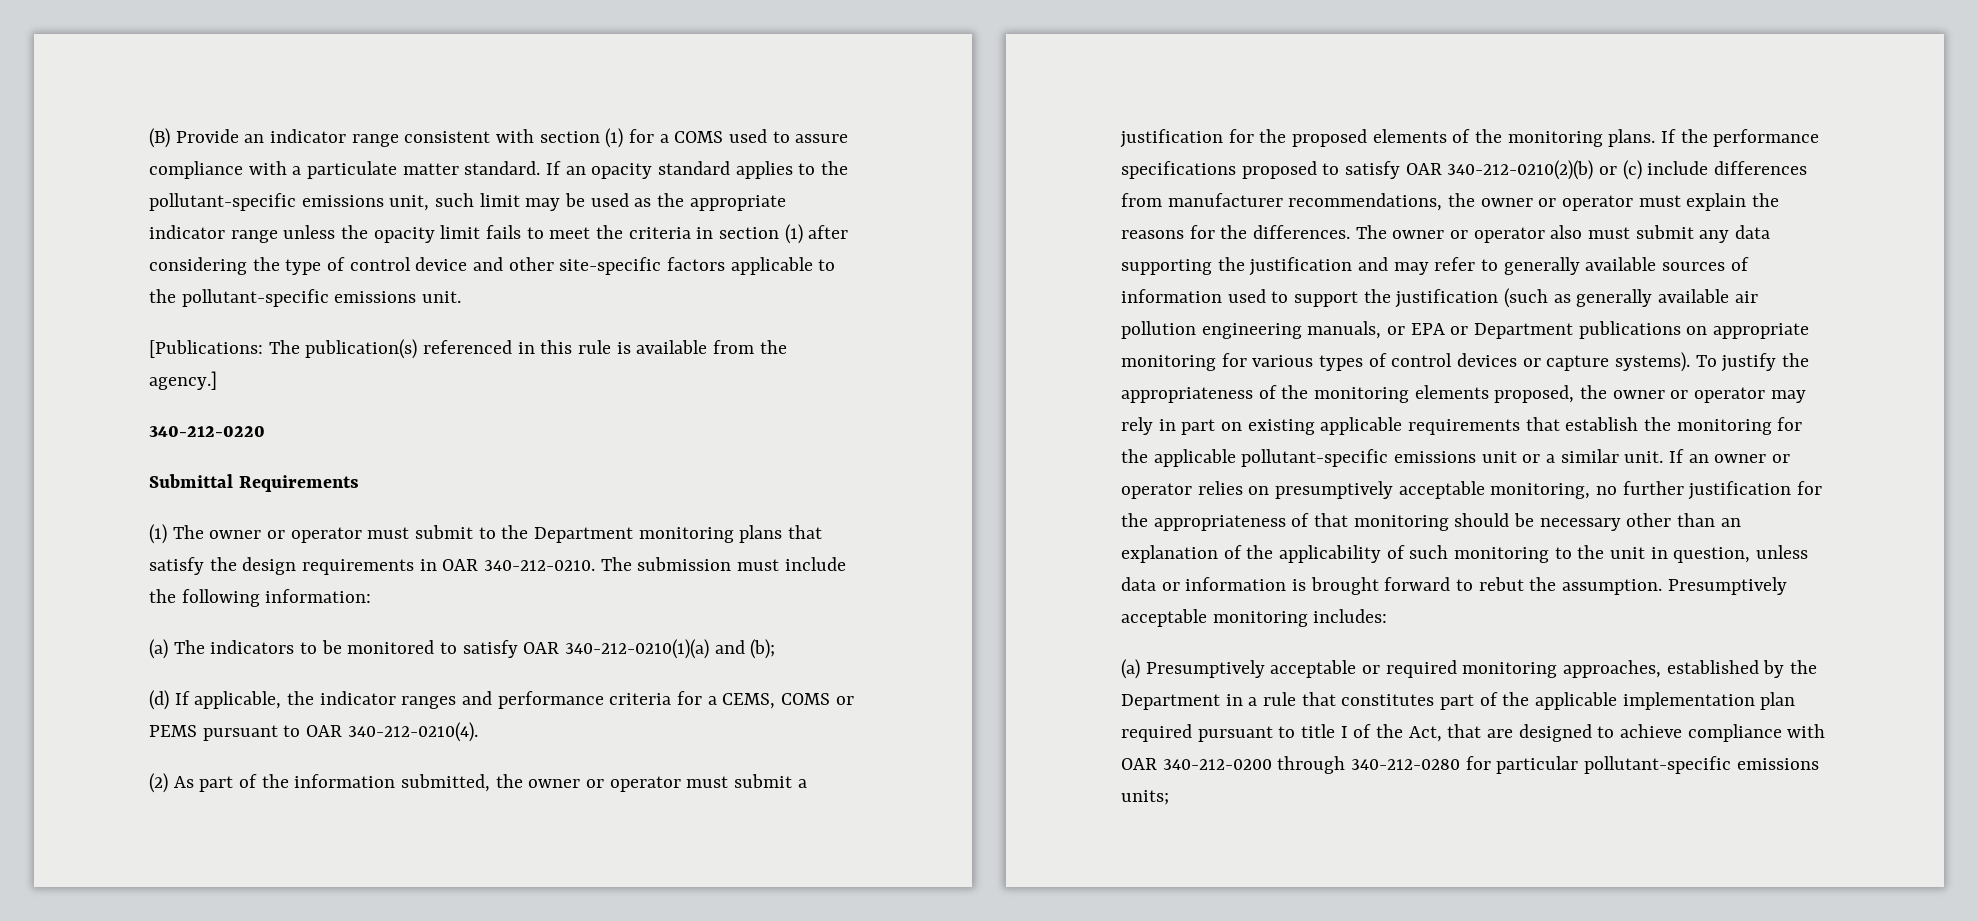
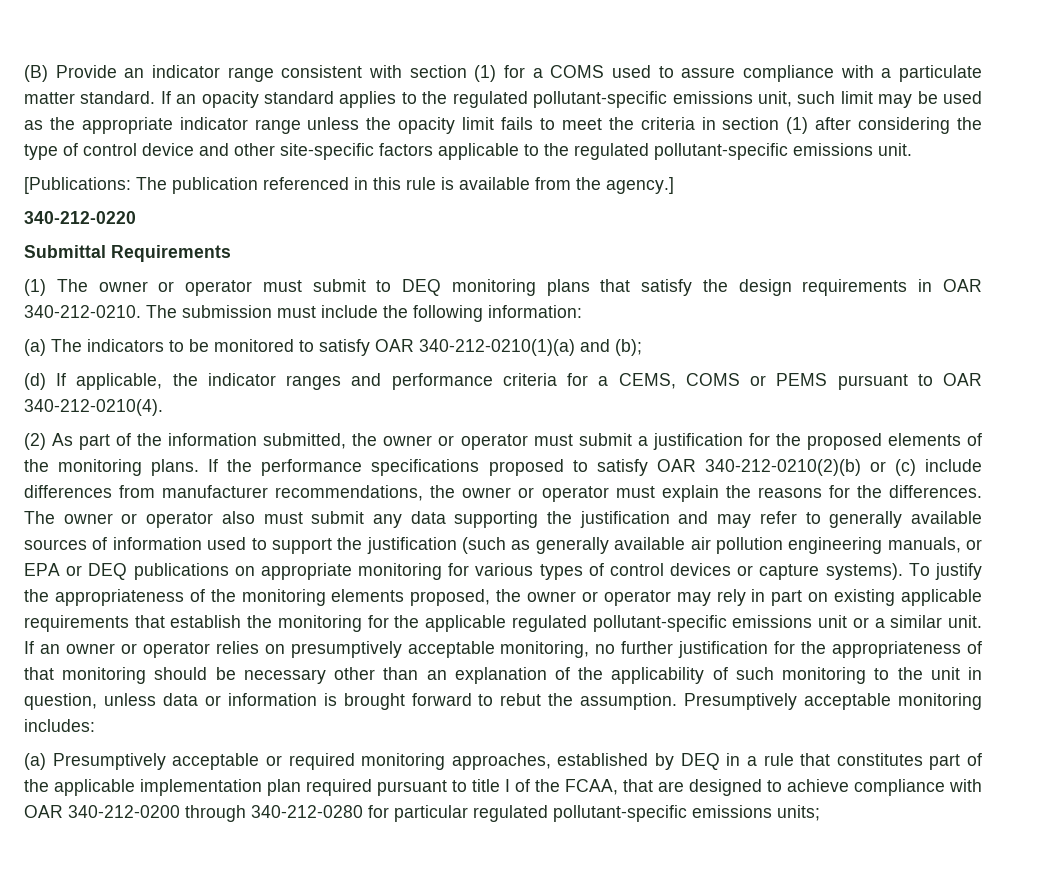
(849, 168) none -> [452,91,528,108] regulated
(176, 296) none -> [574,143,649,160] regulated
[305,339,418,359] publication(s) -> [172,177,258,194] publication
[501,525,634,543] the Department -> [402,279,442,296] DEQ
[1474,323,1574,339] Department -> [88,563,128,580] DEQ
(1236, 458) none -> [511,615,587,632] regulated
[1790,660,1818,674] [1121,694,1220,710] the Department -> [680,753,720,770] DEQ
[1408,726,1442,742] Act, -> [565,779,618,795] FCAA,
(1579, 765) none -> [473,805,548,822] regulated

